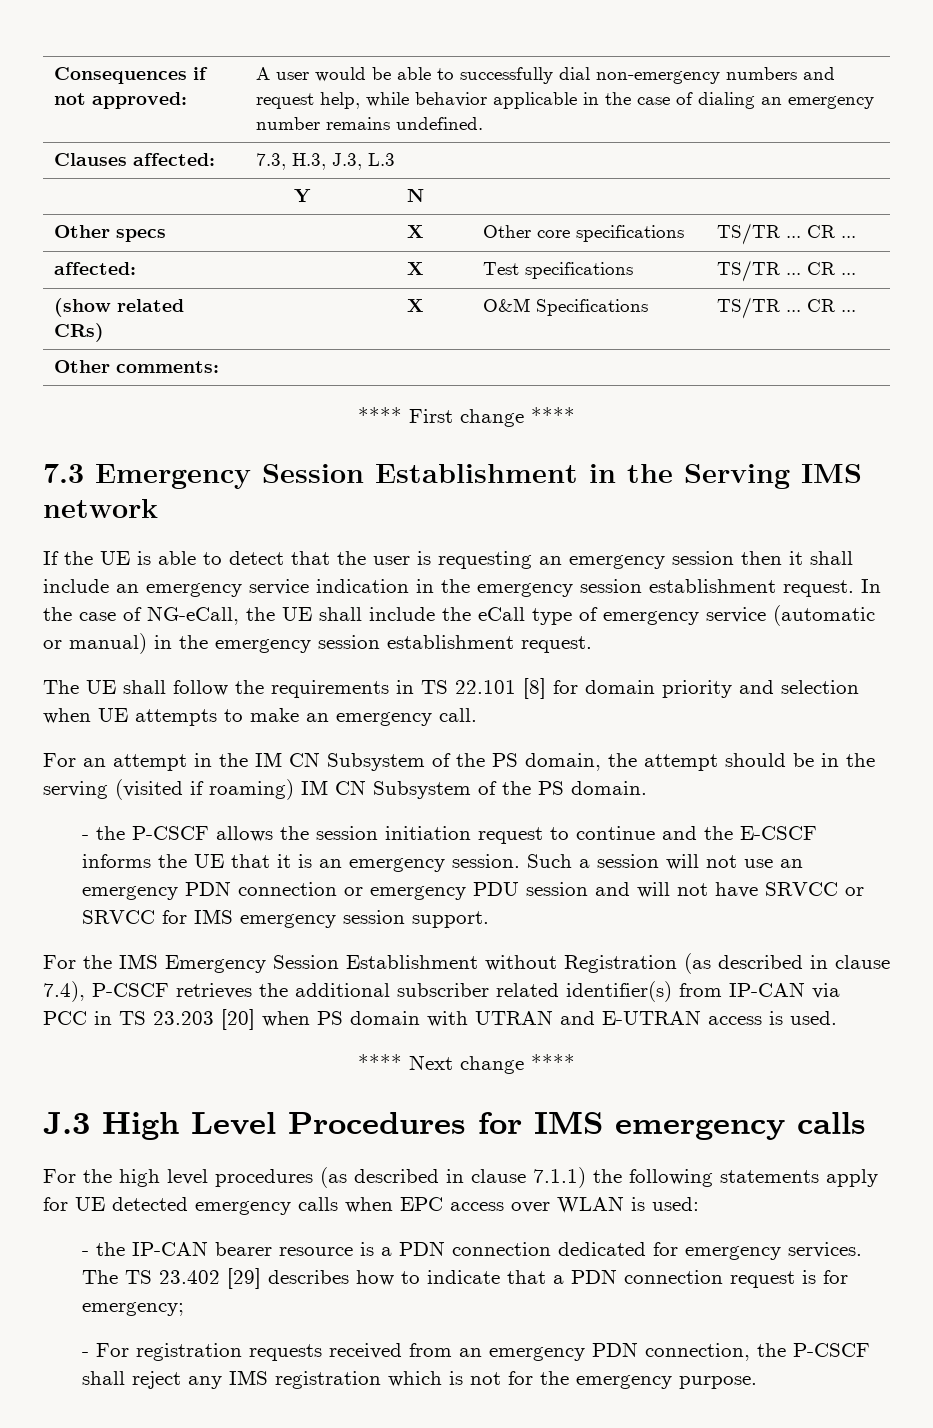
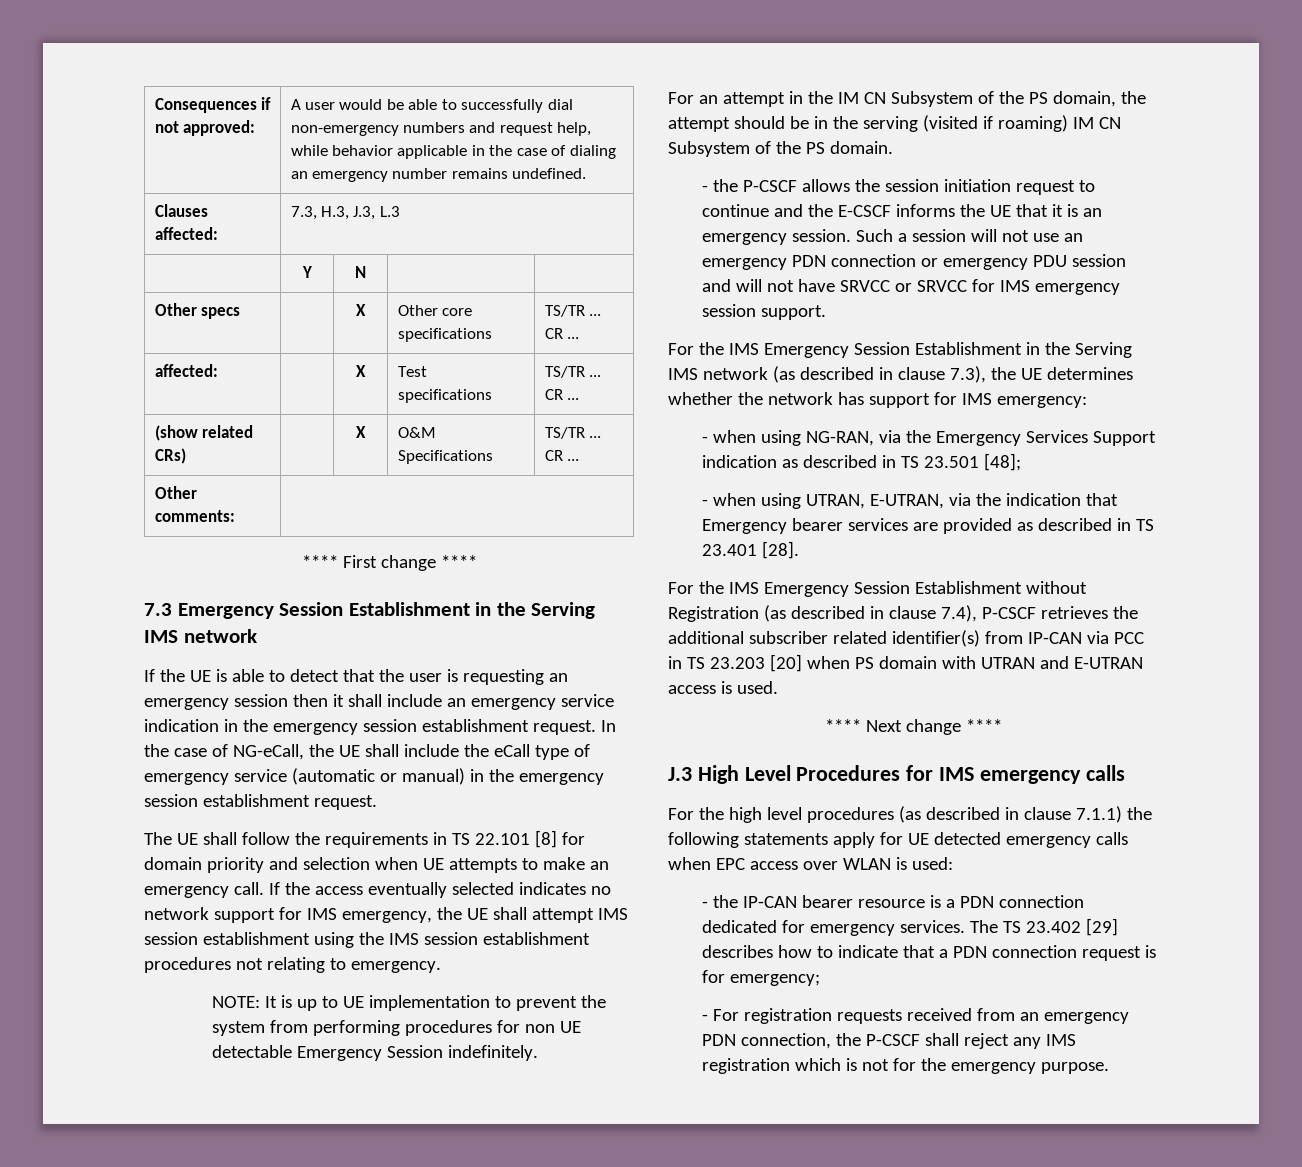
(477, 715) none -> [268,882,611,898] [144,907,628,923] [144,932,590,948] [144,957,441,973] [212,995,607,1011] [212,1020,582,1036] [212,1045,539,1061] If the access eventually selected indicates no network support for IMS emergency, the UE shall attempt IMS session establishment using the IMS session establishment procedures not relating to emergency. // NOTE: It is up to UE implementation to prevent the system from performing procedures for non UE detectable Emergency Session indefinitely.
(490, 919) none -> [668,342,1132,358] [668,366,1133,383] [668,392,1087,408] [702,430,1157,446] [702,453,1022,471] [702,493,1119,509] [702,518,1155,534] [702,541,800,559] // For the IMS Emergency Session Establishment in the Serving IMS network (as described in clause 7.3), the UE determines whether the network has support for IMS emergency: // - when using NG-RAN, via the Emergency Services Support indication as described in TS 23.501 [48]; // - when using UTRAN, E-UTRAN, via the indication that Emergency bearer services are provided as described in TS 23.401 [28].

